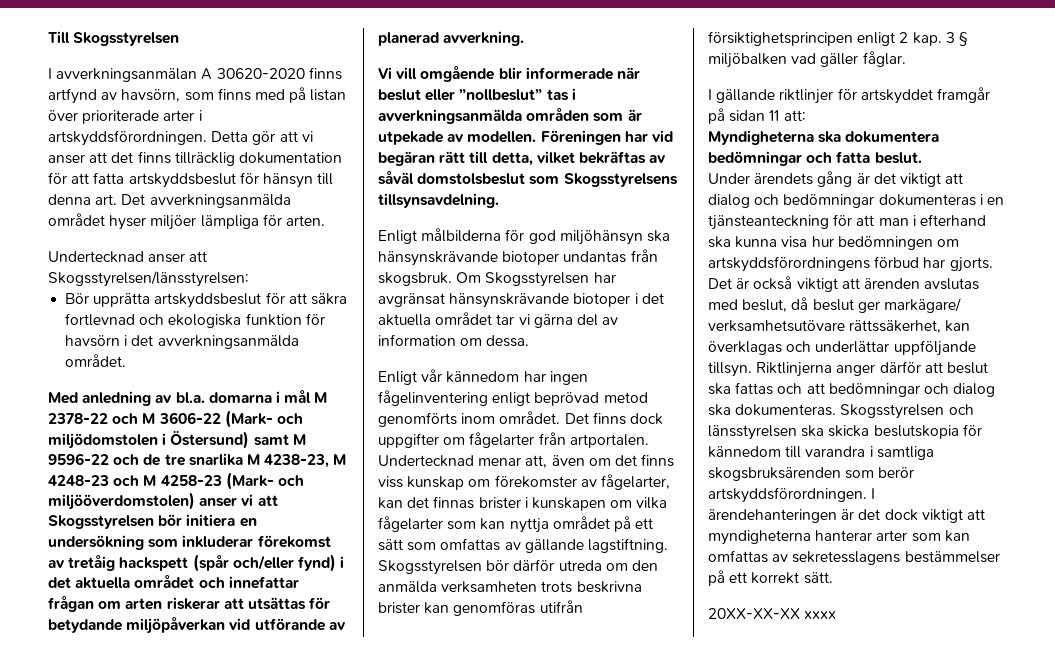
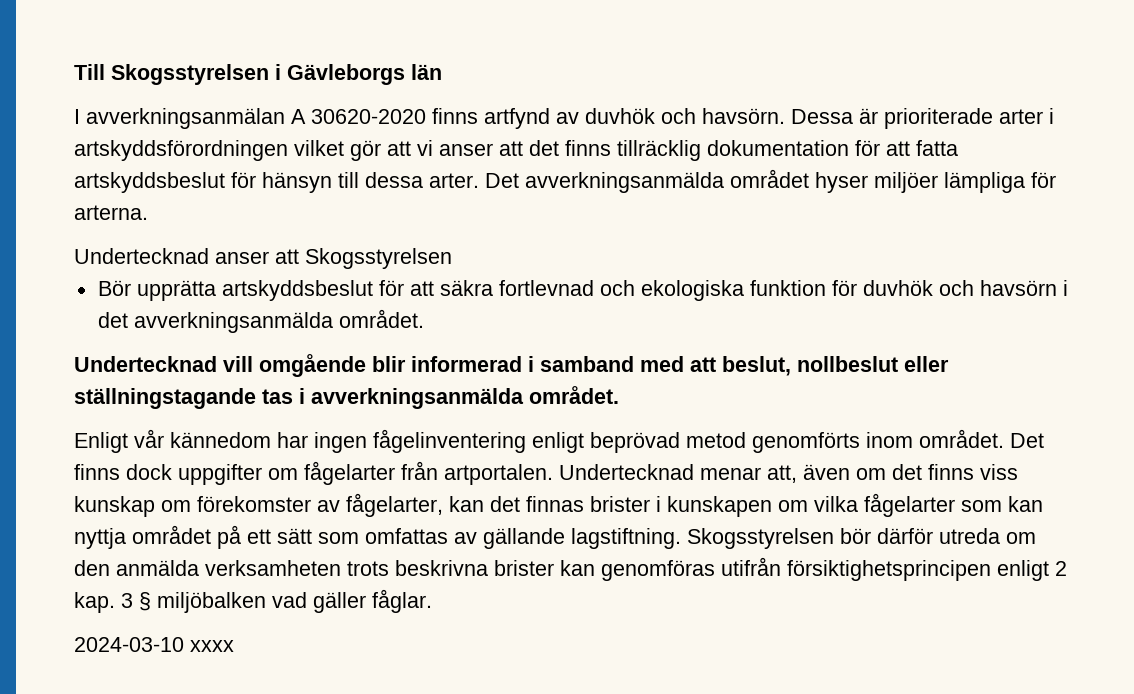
(180, 39) none -> [275,64,442,85] i Gävleborgs län
[121,87,347,103] [48,110,78,121] havsörn, som finns med på listan över -> [585,108,878,124] duvhök och havsörn. Dessa är
[48,130,249,146] artskyddsförordningen. Detta -> [74,140,344,161] artskyddsförordningen vilket
[48,194,118,205] denna art. -> [365,172,479,188] dessa arter.
[285,215,325,226] arten. -> [74,205,148,220] arterna.
[48,271,249,287] Skogsstyrelsen/länsstyrelsen: -> [305,248,452,269] Skogsstyrelsen
(325, 319) none -> [862,280,974,296] duvhök och
[48,390,328,406] [48,410,303,428] [48,430,306,449] [48,453,347,468] [48,472,304,490] [48,492,278,510] [48,514,257,529] [48,535,331,550] [48,554,345,572] [48,575,299,589] [48,596,331,612] [48,617,346,634] [378,31,525,46] [378,66,640,82] [378,88,576,101] [378,108,642,124] [378,130,673,145] [378,151,667,166] [378,171,678,187] [378,193,499,208] [378,228,670,245] [378,249,658,266] [378,272,616,287] [378,293,664,308] [378,312,619,328] [378,334,530,347] Med anledning av bl.a. domarna i mål M 2378-22 och M 3606-22 (Mark- och miljödomstolen i Östersund) samt M 9596-22 och de tre snarlika M 4238-23, M 4248-23 och M 4258-23 (Mark- och miljööverdomstolen) anser vi att Skogsstyrelsen bör initiera en undersökning som inkluderar förekomst av tretåig hackspett (spår och/eller fynd) i det aktuella området och innefattar frågan om arten riskerar att utsättas för betydande miljöpåverkan vid utförande av planerad avverkning. // Vi vill omgående blir informerade när beslut eller ”nollbeslut” tas i avverkningsanmälda områden som är utpekade av modellen. Föreningen har vid begäran rätt till detta, vilket bekräftas av såväl domstolsbeslut som Skogsstyrelsens tillsynsavdelning. // Enligt målbilderna för god miljöhänsyn ska hänsynskrävande biotoper undantas från skogsbruk. Om Skogsstyrelsen har avgränsat hänsynskrävande biotoper i det aktuella området tar vi gärna del av information om dessa. -> [74,354,949,377] [74,386,619,409] Undertecknad vill omgående blir informerad i samband med att beslut, nollbeslut eller ställningstagande tas i avverkningsanmälda området.
[708,87,990,104] [708,108,806,124] [708,130,940,145] [708,151,922,166] [708,171,964,187] [708,194,1004,208] [708,214,986,230] [708,236,959,250] [708,256,993,272] [708,276,980,292] [708,297,961,313] [708,320,971,333] [708,340,976,356] [708,361,988,377] [708,382,996,397] [708,404,974,419] [708,424,982,440] [708,446,934,460] [708,467,915,481] [708,487,876,503] [708,509,985,523] [708,530,970,545] [708,550,1000,565] [708,570,833,586] [708,608,800,619] I gällande riktlinjer för artskyddet framgår på sidan 11 att: // Myndigheterna ska dokumentera bedömningar och fatta beslut. // Under ärendets gång är det viktigt att dialog och bedömningar dokumenteras i en tjänsteanteckning för att man i efterhand ska kunna visa hur bedömningen om artskyddsförordningens förbud har gjorts. Det är också viktigt att ärenden avslutas med beslut, då beslut ger markägare/ verksamhetsutövare rättssäkerhet, kan överklagas och underlättar uppföljande tillsyn. Riktlinjerna anger därför att beslut ska fattas och att bedömningar och dialog ska dokumenteras. Skogsstyrelsen och länsstyrelsen ska skicka beslutskopia för kännedom till varandra i samtliga skogsbruksärenden som berör artskyddsförordningen. I ärendehanteringen är det dock viktigt att myndigheterna hanterar arter som kan omfattas av sekretesslagens bestämmelser på ett korrekt sätt. // 20XX-XX-XX -> [74,637,184,652] 2024-03-10

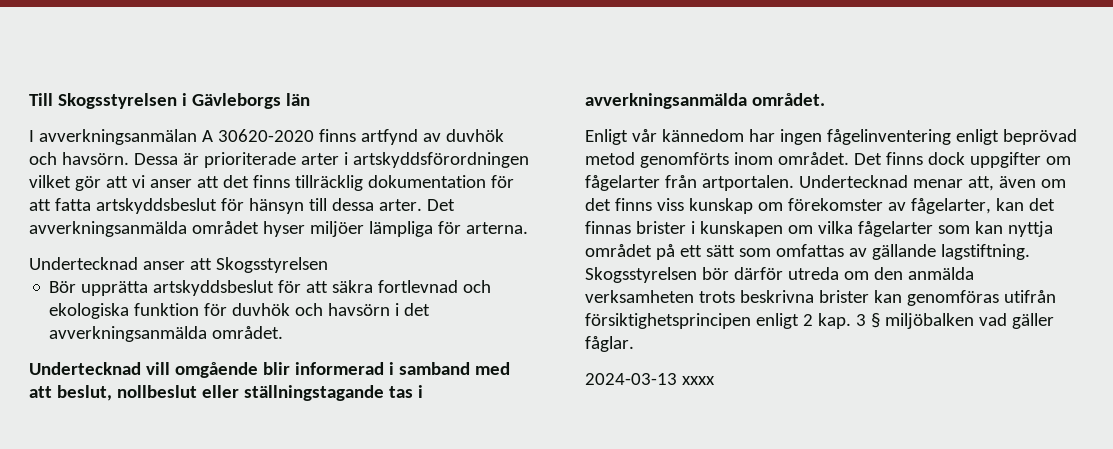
[74,637,184,652] 2024-03-10 -> [585,373,677,385] 2024-03-13

